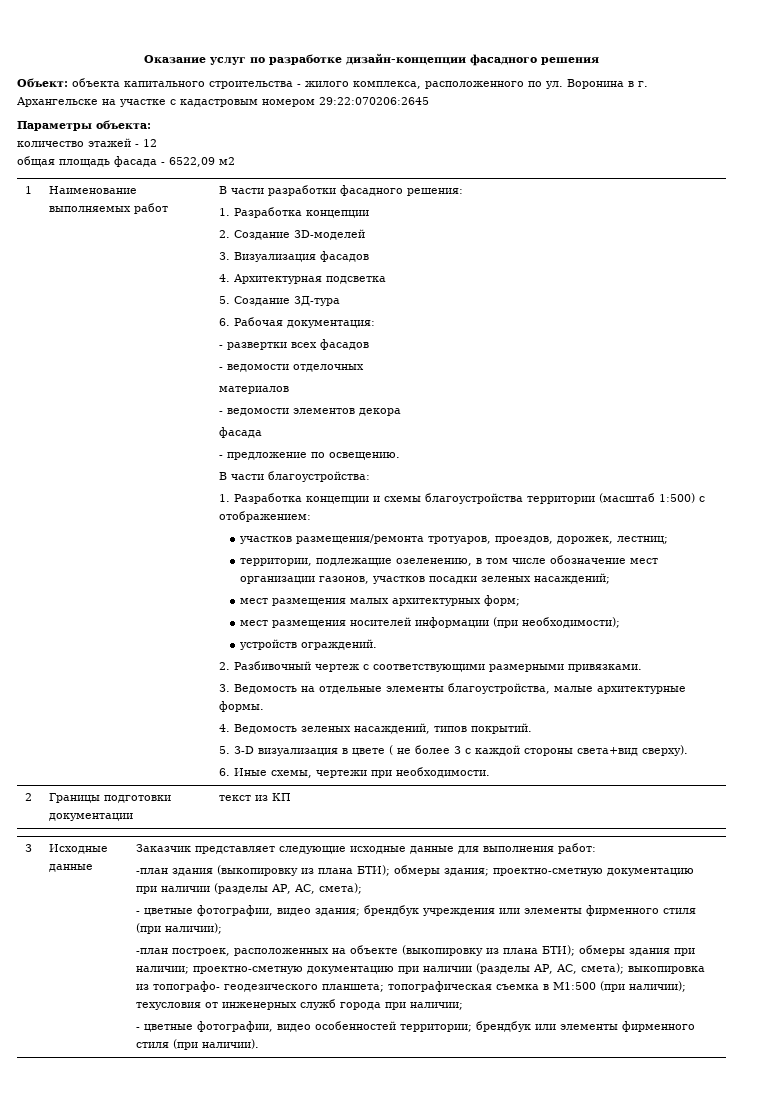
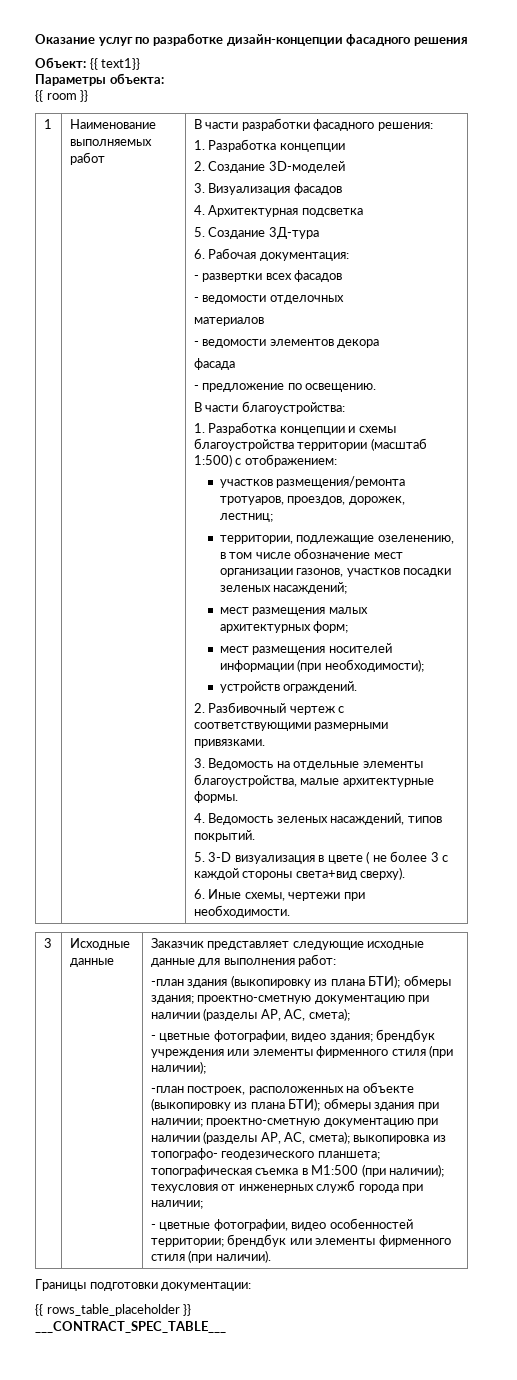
[72,78,648,89] [17,97,429,107] [17,120,151,131] [17,138,157,147] [17,156,235,167] объекта капитального строительства - жилого комплекса, расположенного по ул. Воронина в г. Архангельске на участке с кадастровым номером 29:22:070206:2645 // Параметры объекта: // количество этажей - 12 // общая площадь фасада - 6522,09 м2 -> [89,58,141,70] [35,73,164,86] [35,90,89,102] {{ text1}} // Параметры объекта: // {{ room }}
[25,793,33,801] [49,793,172,803] [49,813,134,821] [219,793,292,801] // 2 | Границы подготовки документации | текст из КП -> (290, 911) none
(260, 1044) none -> [35,1279,252,1291] [35,1304,192,1316] [35,1321,226,1333] // Границы подготовки документации: // {{ rows_table_placeholder }} // ___CONTRACT_SPEC_TABLE___

